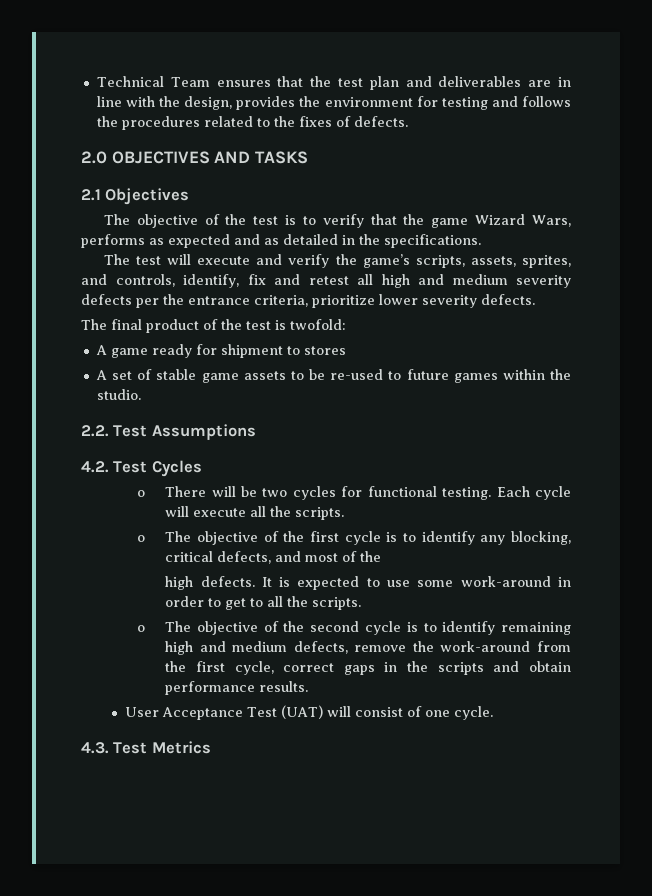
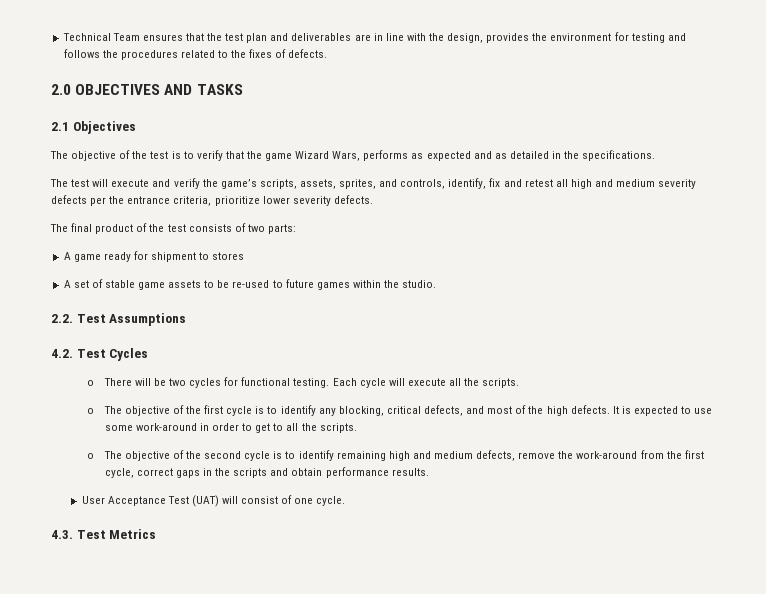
[275,319,346,330] is twofold: -> [188,223,296,234] consists of two parts:
(382, 556) // -> (544, 410) none

